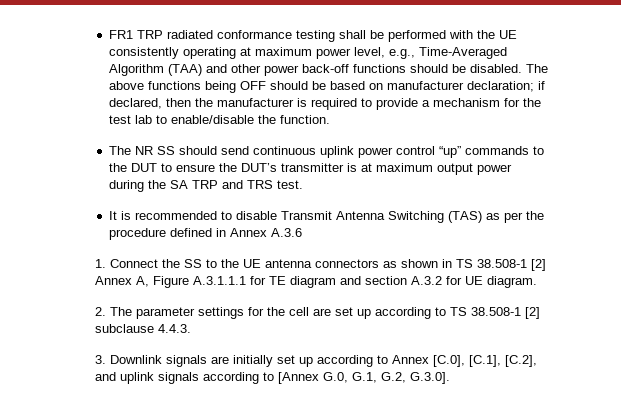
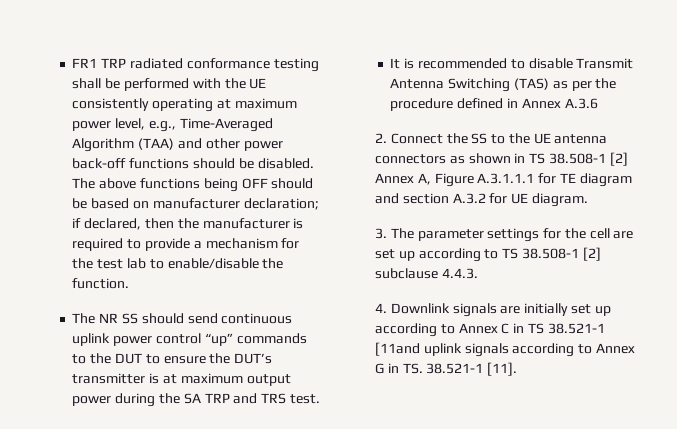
[94,259,106,268] 1. -> [375,133,388,143] 2.
[94,307,106,316] 2. -> [375,228,388,239] 3.
[94,355,106,364] 3. -> [375,303,388,313] 4.
[432,355,537,367] [94,372,450,384] [C.0], [C.1], [C.2], and uplink signals according to [Annex G.0, G.1, G.2, G.3.0]. -> [501,323,605,334] [375,342,635,357] [375,362,518,376] C in TS 38.521-1 [11and uplink signals according to Annex G in TS. 38.521-1 [11].

